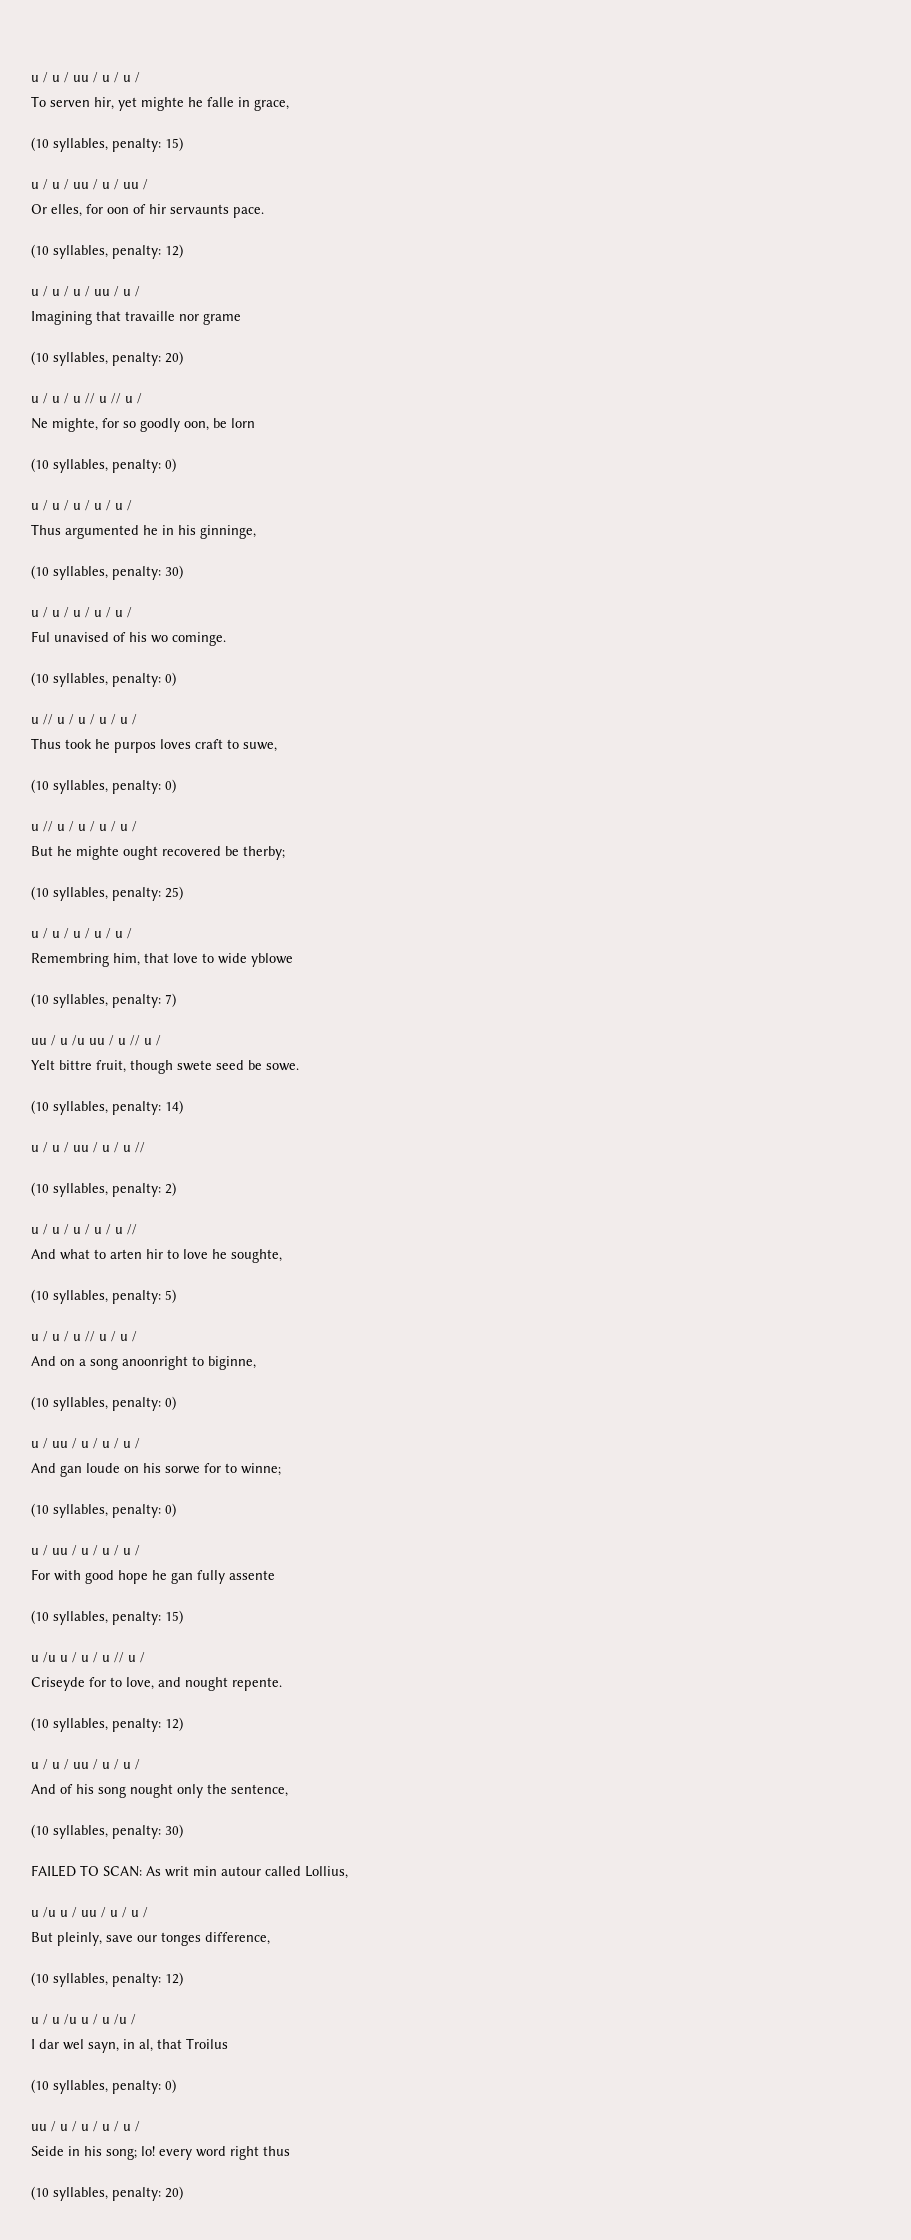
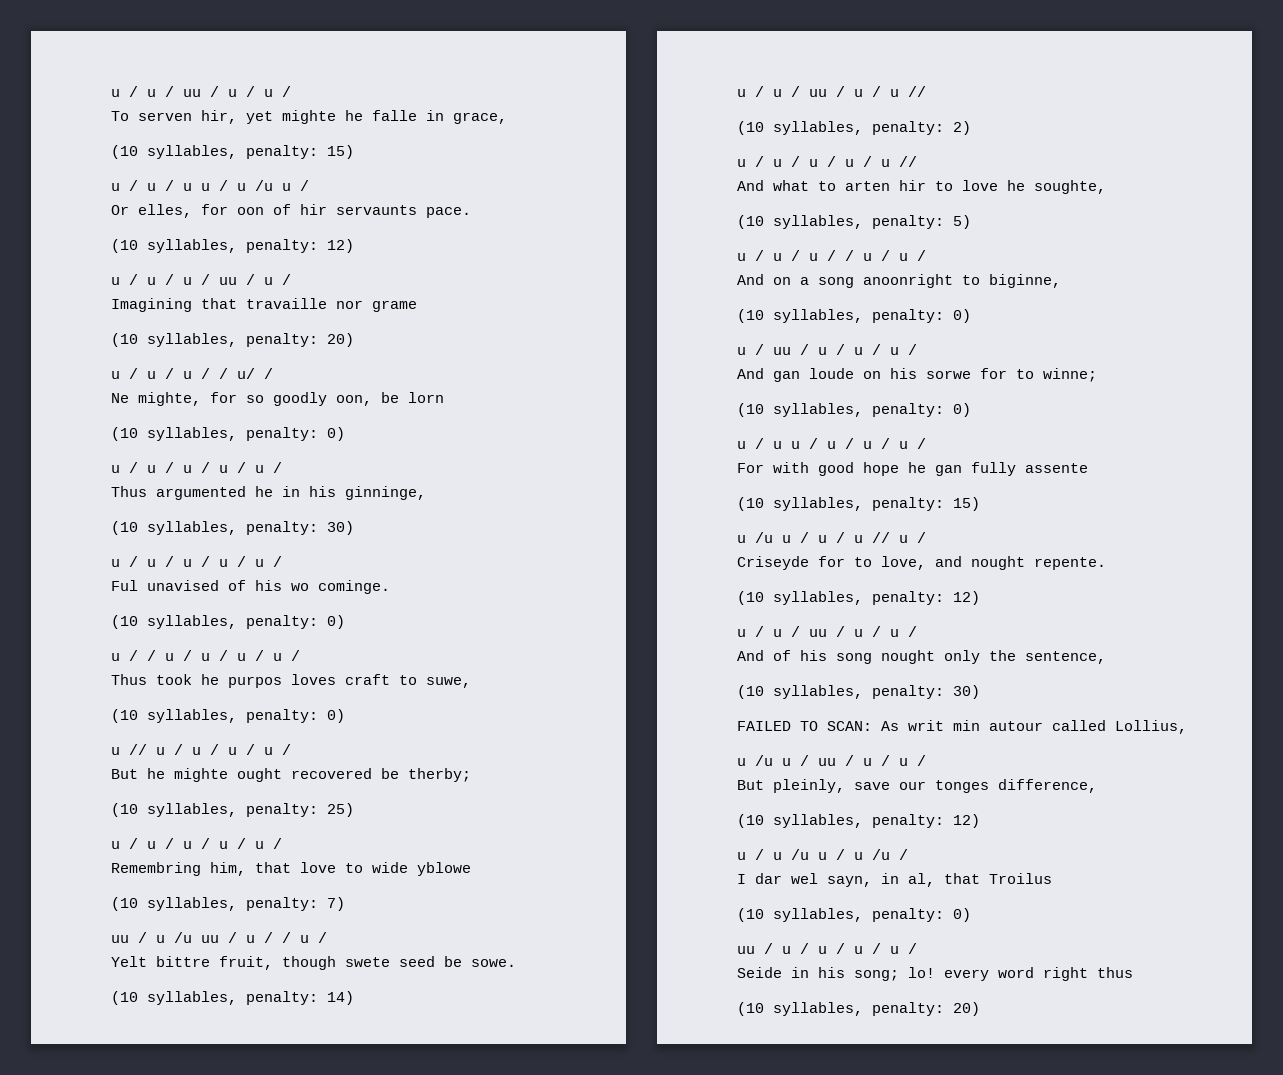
[73,179,139,190] uu / u / uu -> [183,180,291,191] u u / u /u u
[85,393,133,404] // u // u -> [201,368,255,379] / / u/
[43,714,53,725] // -> [129,650,156,661] / /
[130,1035,140,1046] // -> [264,932,291,943] / /
[85,1331,95,1342] // -> [827,250,854,261] / /
[52,1548,68,1555] uu -> [773,441,800,449] u u

